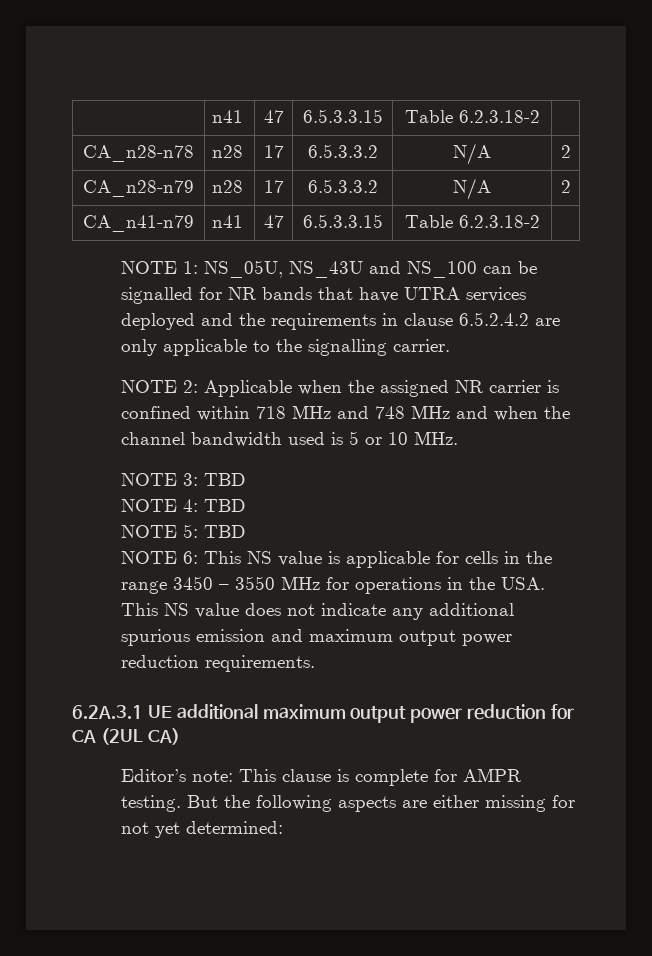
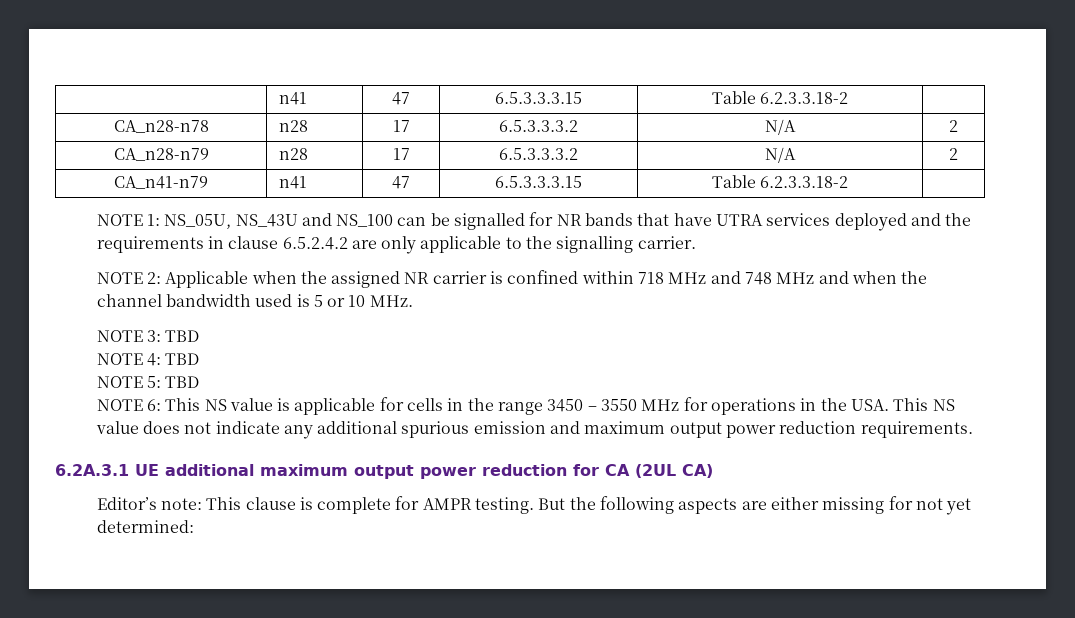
[211,110,243,123] [263,110,284,123] [302,109,383,123] [404,110,540,123] | n41 | 47 | 6.5.3.3.15 | Table 6.2.3.18-2 -> [278,92,307,105] [392,92,410,105] [495,92,582,104] [711,91,849,104] | n41 | 47 | 6.5.3.3.3.15 | Table 6.2.3.3.18-2
[307,144,378,158] 6.5.3.3.2 -> [499,120,578,132] 6.5.3.3.3.2
[307,179,378,193] 6.5.3.3.2 -> [499,148,578,160] 6.5.3.3.3.2
[302,214,383,228] [404,215,540,228] 6.5.3.3.15 | Table 6.2.3.18-2 -> [495,176,582,188] [711,175,849,188] 6.5.3.3.3.15 | Table 6.2.3.3.18-2

